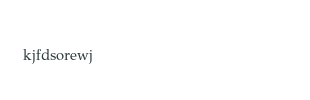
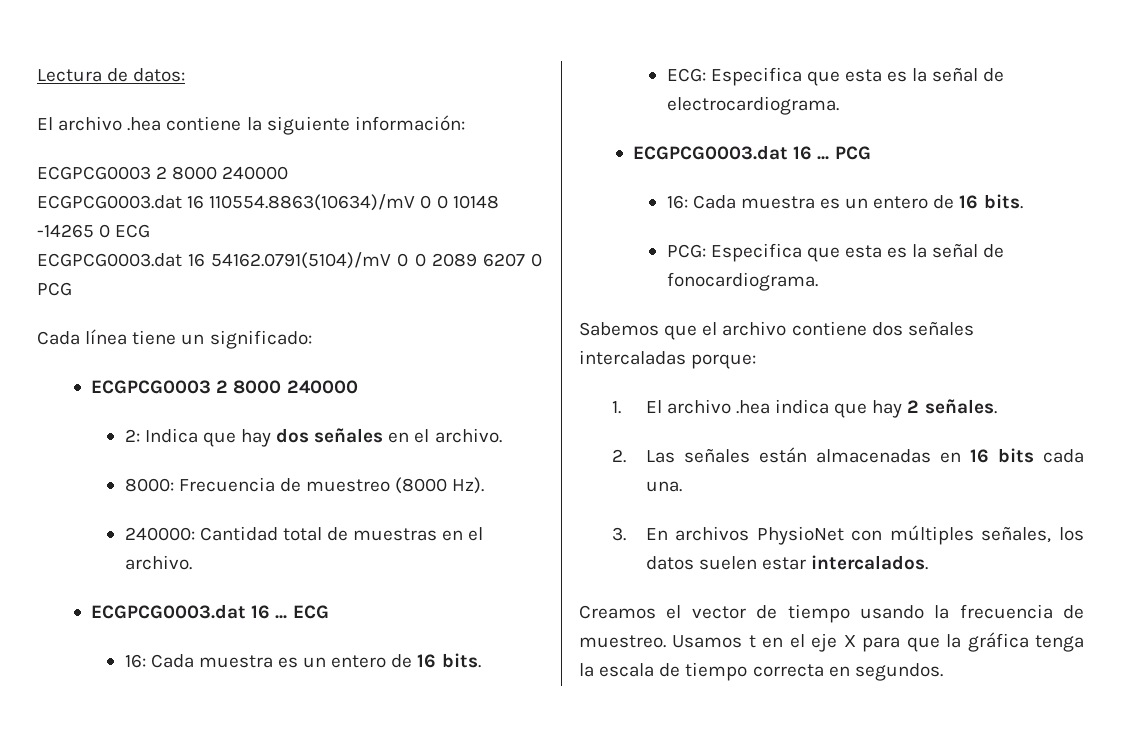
[23,49,93,64] kjfdsorewj -> [37,68,186,82] [37,115,465,135] [37,166,289,180] [37,194,499,211] [37,224,151,238] [37,252,543,269] [37,282,72,296] [37,329,312,349] [91,380,358,394] [124,428,502,447] [124,477,485,494] [124,526,484,541] [124,555,192,570] [91,604,329,619] [124,653,481,668] [666,67,1005,86] [666,96,839,115] [633,145,871,160] [666,194,1023,209] [666,243,1005,262] [666,272,818,291] [579,321,974,340] [579,350,757,369] [612,399,997,418] [612,447,1084,463] [645,481,682,492] [612,525,1084,545] [645,555,929,570] [579,604,1084,623] [579,632,1084,652] [579,662,943,681] Lectura de datos: // El archivo .hea contiene la siguiente información: // ECGPCG0003 2 8000 240000 // ECGPCG0003.dat 16 110554.8863(10634)/mV 0 0 10148 -14265 0 ECG // ECGPCG0003.dat 16 54162.0791(5104)/mV 0 0 2089 6207 0 PCG // Cada línea tiene un significado: // ECGPCG0003 2 8000 240000 // 2: Indica que hay dos señales en el archivo. // 8000: Frecuencia de muestreo (8000 Hz). // 240000: Cantidad total de muestras en el archivo. // ECGPCG0003.dat 16 ... ECG // 16: Cada muestra es un entero de 16 bits. // ECG: Especifica que esta es la señal de electrocardiograma. // ECGPCG0003.dat 16 ... PCG // 16: Cada muestra es un entero de 16 bits. // PCG: Especifica que esta es la señal de fonocardiograma. // Sabemos que el archivo contiene dos señales intercaladas porque: // 1. El archivo .hea indica que hay 2 señales. // 2. Las señales están almacenadas en 16 bits cada una. // 3. En archivos PhysioNet con múltiples señales, los datos suelen estar intercalados. // Creamos el vector de tiempo usando la frecuencia de muestreo. Usamos t en el eje X para que la gráfica tenga la escala de tiempo correcta en segundos.

